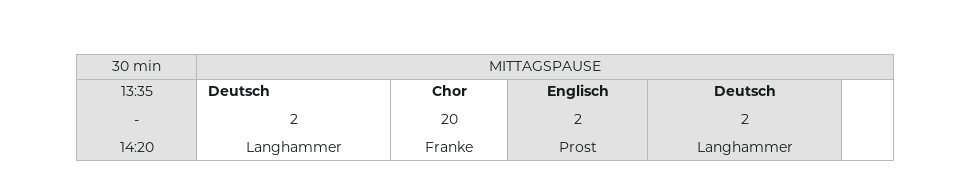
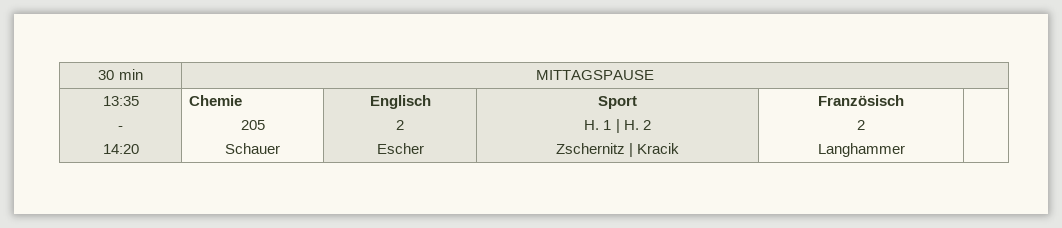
[208,85,271,96] [289,114,298,124] [245,141,342,155] [431,85,467,96] [440,114,458,124] [425,141,473,152] [546,84,609,99] [573,114,582,124] [558,142,597,152] [713,85,776,96] Deutsch // 2 // Langhammer | Chor // 20 // Franke | Englisch // 2 // Prost | Deutsch -> [188,95,242,106] [240,120,265,130] [225,143,280,154] [369,95,431,109] [396,120,404,130] [376,143,424,154] [598,96,637,109] [584,119,651,133] [555,143,680,157] [818,95,904,106] Chemie // 205 // Schauer | Englisch // 2 // Escher | Sport // H. 1 | H. 2 // Zschernitz | Kracik | Französisch

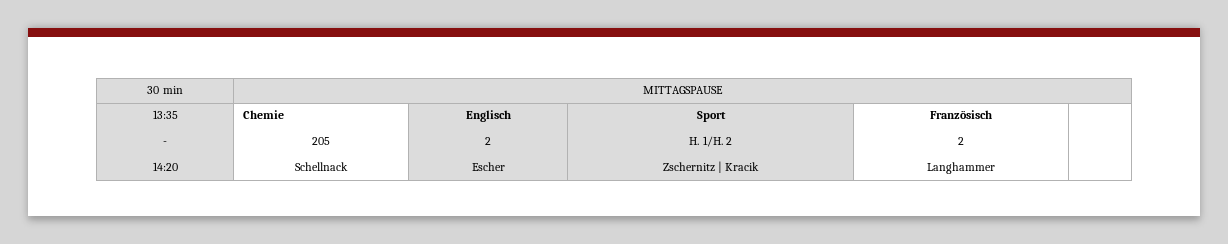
[225,143,280,154] Schauer -> [295,162,348,171] Schellnack
[603,119,639,133] 1 | H. -> [702,136,723,147] 1/H.

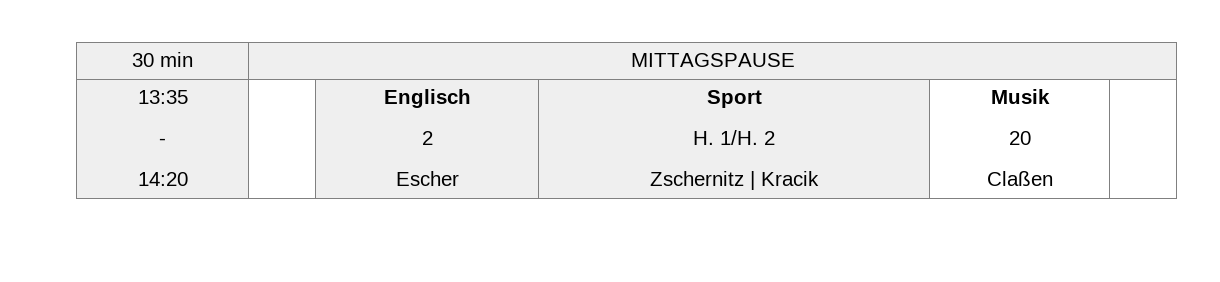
[242,110,284,119] [312,137,330,145] [295,162,348,171] Chemie // 205 // Schellnack -> (188, 179) none
[929,110,992,119] [957,137,964,145] [926,162,995,174] Französisch // 2 // Langhammer -> [990,89,1050,104] [1008,131,1031,145] [986,171,1053,186] Musik // 20 // Claßen

